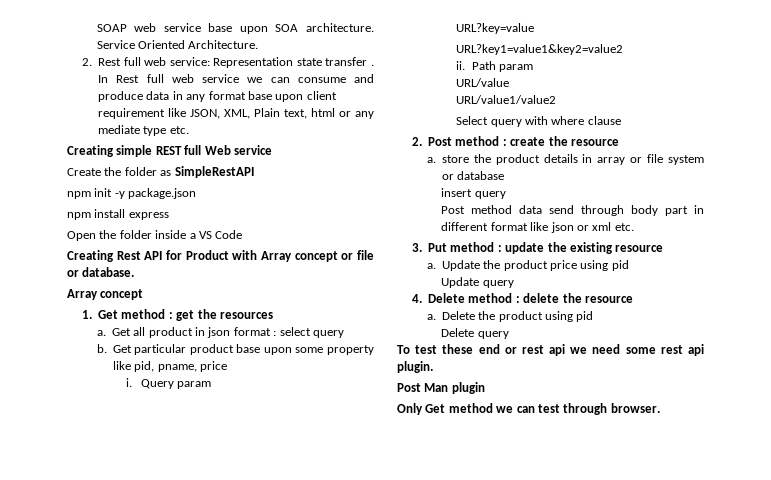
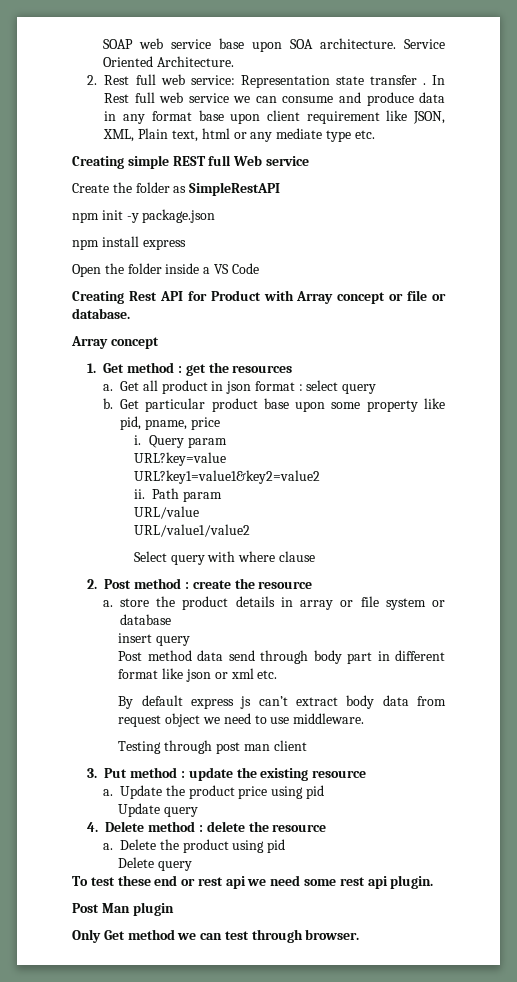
(634, 227) none -> [118,695,446,709] [118,713,365,727] [118,740,307,754] // By default express js can’t extract body data from request object we need to use middleware. // Testing through post man client

